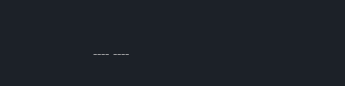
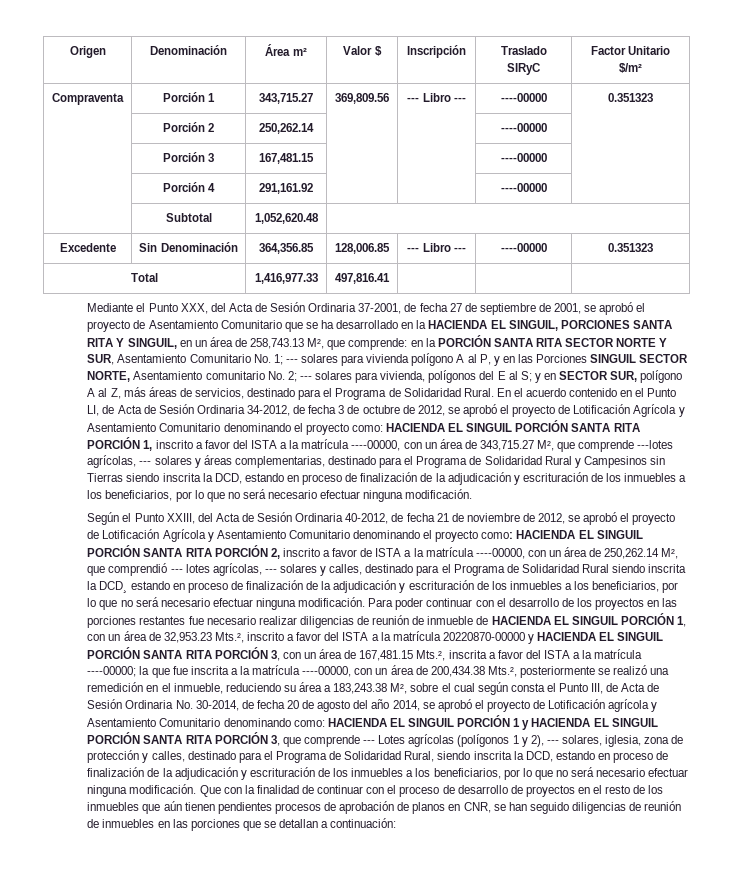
[93,54,129,58] ---- ---- -> [69,46,106,58] [150,45,227,55] [265,44,307,56] [343,46,382,56] [407,45,466,58] [500,46,547,55] [507,63,540,75] [590,46,671,55] [619,63,642,73] [52,93,124,105] [162,92,216,102] [259,93,313,104] [335,93,389,104] [407,93,466,102] [500,93,547,102] [608,93,653,102] [162,122,215,132] [259,123,314,134] [500,123,547,132] [162,152,215,162] [259,153,314,164] [500,153,547,162] [162,182,216,192] [259,183,313,194] [500,183,547,192] [165,213,212,222] [254,213,319,224] [59,243,116,252] [139,242,238,252] [259,243,314,254] [335,243,390,254] [407,243,466,252] [500,243,547,252] [608,243,653,252] [131,273,158,282] [254,273,318,284] [335,273,390,284] [87,302,646,315] [87,320,672,332] [87,335,668,350] [87,353,689,366] [87,370,683,383] [87,387,677,400] [87,404,685,417] [87,420,640,435] [87,437,674,452] [87,455,665,468] [87,472,687,485] [87,489,473,502] [87,512,676,525] [87,529,643,542] [87,545,679,559] [87,563,687,576] [87,580,679,593] [87,597,678,610] [87,613,686,628] [87,631,664,644] [87,647,643,661] [87,665,670,678] [87,682,660,695] [87,699,658,712] [87,715,658,730] [87,732,684,747] [87,750,669,763] [87,767,689,780] [87,784,664,797] [87,801,682,814] [87,818,397,831] Origen | Denominación | Área m² | Valor $ | Inscripción | Traslado SIRyC | Factor Unitario $/m² // Compraventa | Porción 1 | 343,715.27 | 369,809.56 | --- Libro --- | ----00000 | 0.351323 // | Porción 2 | 250,262.14 | | | ----00000 | // | Porción 3 | 167,481.15 | | | ----00000 | // | Porción 4 | 291,161.92 | | | ----00000 | // | Subtotal | 1,052,620.48 | // Excedente | Sin Denominación | 364,356.85 | 128,006.85 | --- Libro --- | ----00000 | 0.351323 // Total | 1,416,977.33 | 497,816.41 | | | // Mediante el Punto XXX, del Acta de Sesión Ordinaria 37-2001, de fecha 27 de septiembre de 2001, se aprobó el proyecto de Asentamiento Comunitario que se ha desarrollado en la HACIENDA EL SINGUIL, PORCIONES SANTA RITA Y SINGUIL, en un área de 258,743.13 M², que comprende: en la PORCIÓN SANTA RITA SECTOR NORTE Y SUR, Asentamiento Comunitario No. 1; --- solares para vivienda polígono A al P, y en las Porciones SINGUIL SECTOR NORTE, Asentamiento comunitario No. 2; --- solares para vivienda, polígonos del E al S; y en SECTOR SUR, polígono A al Z, más áreas de servicios, destinado para el Programa de Solidaridad Rural. En el acuerdo contenido en el Punto LI, de Acta de Sesión Ordinaria 34-2012, de fecha 3 de octubre de 2012, se aprobó el proyecto de Lotificación Agrícola y Asentamiento Comunitario denominando el proyecto como: HACIENDA EL SINGUIL PORCIÓN SANTA RITA PORCIÓN 1, inscrito a favor del ISTA a la matrícula ----00000, con un área de 343,715.27 M², que comprende ---lotes agrícolas, --- solares y áreas complementarias, destinado para el Programa de Solidaridad Rural y Campesinos sin Tierras siendo inscrita la DCD, estando en proceso de finalización de la adjudicación y escrituración de los inmuebles a los beneficiarios, por lo que no será necesario efectuar ninguna modificación. // Según el Punto XXIII, del Acta de Sesión Ordinaria 40-2012, de fecha 21 de noviembre de 2012, se aprobó el proyecto de Lotificación Agrícola y Asentamiento Comunitario denominando el proyecto como: HACIENDA EL SINGUIL PORCIÓN SANTA RITA PORCIÓN 2, inscrito a favor de ISTA a la matrícula ----00000, con un área de 250,262.14 M², que comprendió --- lotes agrícolas, --- solares y calles, destinado para el Programa de Solidaridad Rural siendo inscrita la DCD¸ estando en proceso de finalización de la adjudicación y escrituración de los inmuebles a los beneficiarios, por lo que no será necesario efectuar ninguna modificación. Para poder continuar con el desarrollo de los proyectos en las porciones restantes fue necesario realizar diligencias de reunión de inmueble de HACIENDA EL SINGUIL PORCIÓN 1, con un área de 32,953.23 Mts.², inscrito a favor del ISTA a la matrícula 20220870-00000 y HACIENDA EL SINGUIL PORCIÓN SANTA RITA PORCIÓN 3, con un área de 167,481.15 Mts.², inscrita a favor del ISTA a la matrícula ----00000; la que fue inscrita a la matrícula ----00000, con un área de 200,434.38 Mts.², posteriormente se realizó una remedición en el inmueble, reduciendo su área a 183,243.38 M², sobre el cual según consta el Punto III, de Acta de Sesión Ordinaria No. 30-2014, de fecha 20 de agosto del año 2014, se aprobó el proyecto de Lotificación agrícola y Asentamiento Comunitario denominando como: HACIENDA EL SINGUIL PORCIÓN 1 y HACIENDA EL SINGUIL PORCIÓN SANTA RITA PORCIÓN 3, que comprende --- Lotes agrícolas (polígonos 1 y 2), --- solares, iglesia, zona de protección y calles, destinado para el Programa de Solidaridad Rural, siendo inscrita la DCD, estando en proceso de finalización de la adjudicación y escrituración de los inmuebles a los beneficiarios, por lo que no será necesario efectuar ninguna modificación. Que con la finalidad de continuar con el proceso de desarrollo de proyectos en el resto de los inmuebles que aún tienen pendientes procesos de aprobación de planos en CNR, se han seguido diligencias de reunión de inmuebles en las porciones que se detallan a continuación:

